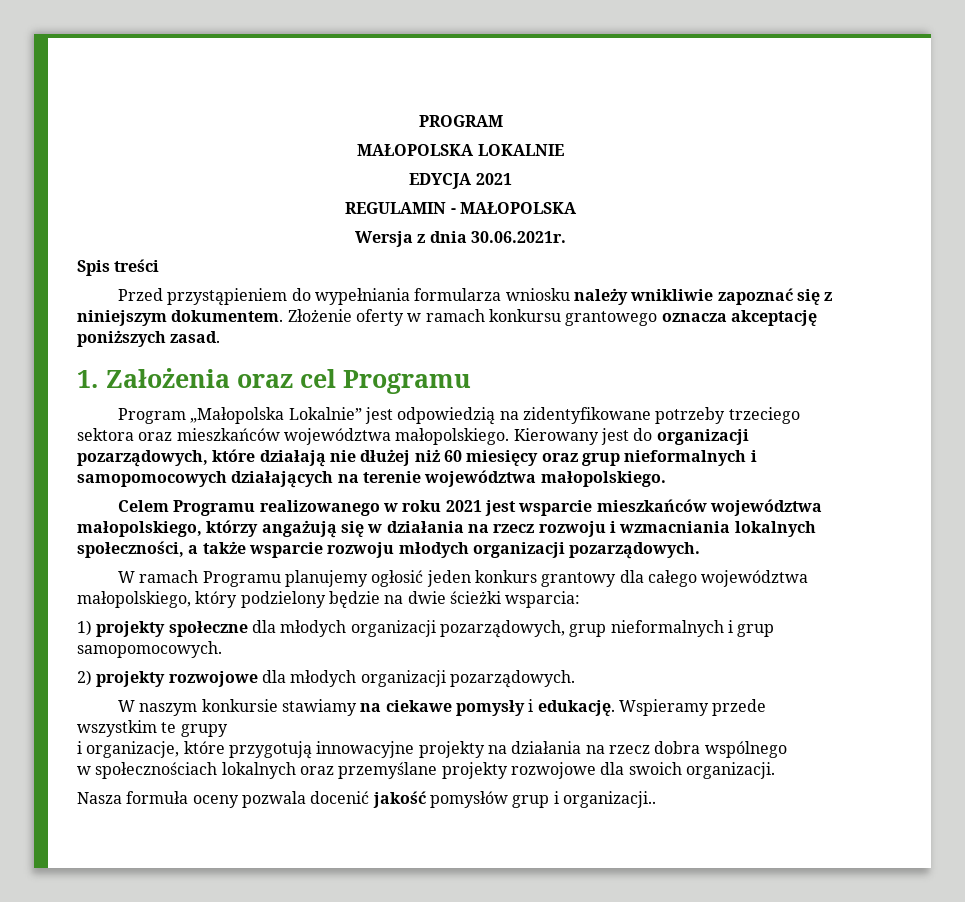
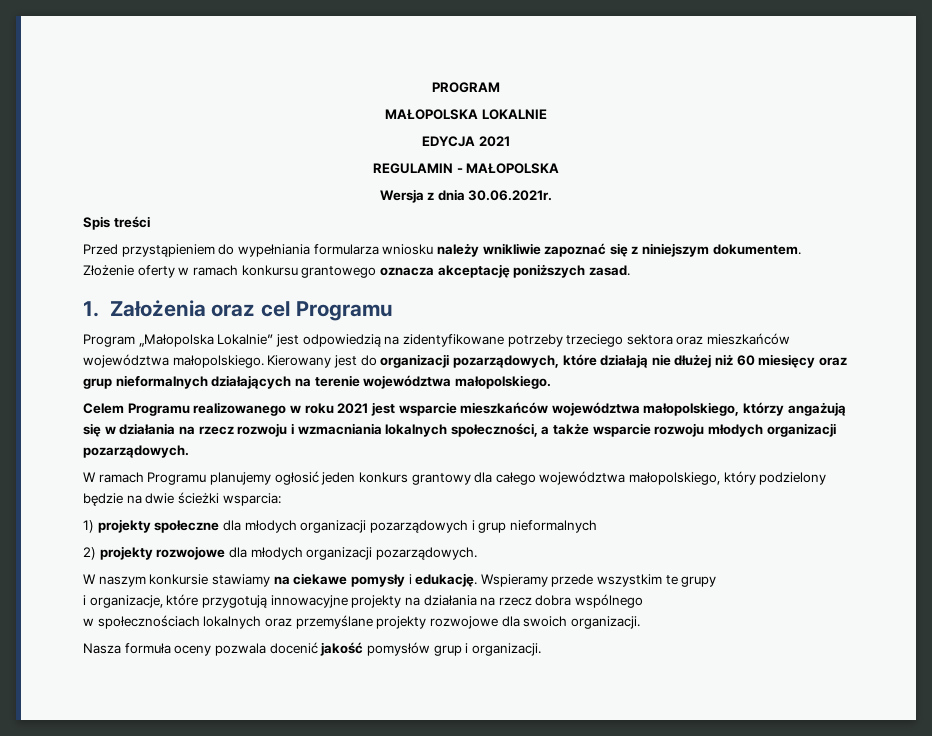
[750,450,757,462] [77,471,227,487] i samopomocowych -> (208, 382) none
[439,620,775,638] [77,641,222,658] pozarządowych, grup nieformalnych i grup samopomocowych. -> [369,520,597,533] pozarządowych i grup nieformalnych
[562,791,656,808] organizacji.. -> [471,643,541,656] organizacji.

